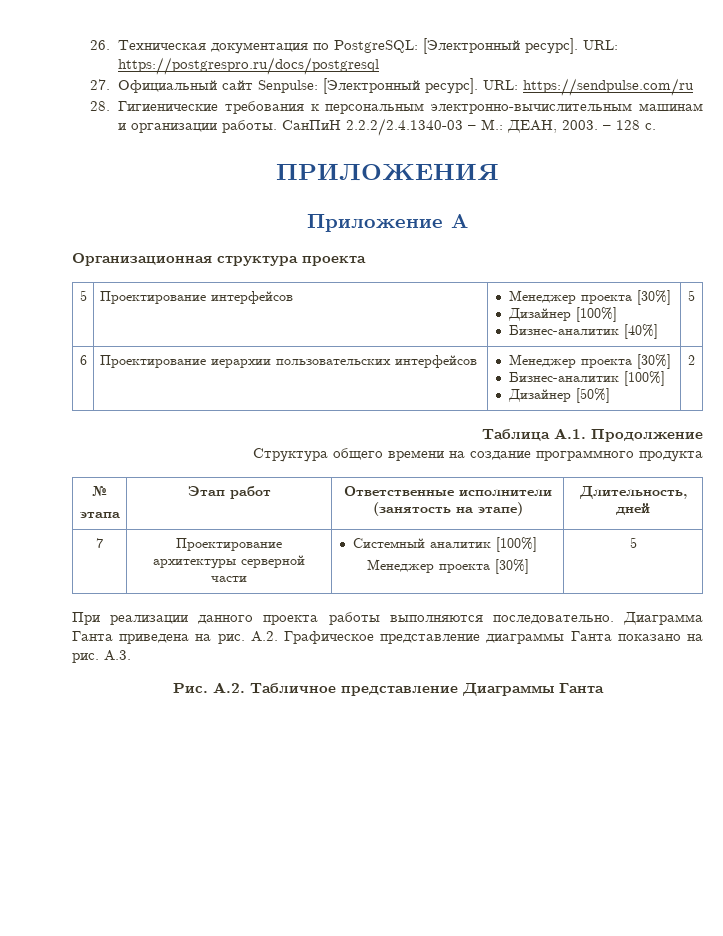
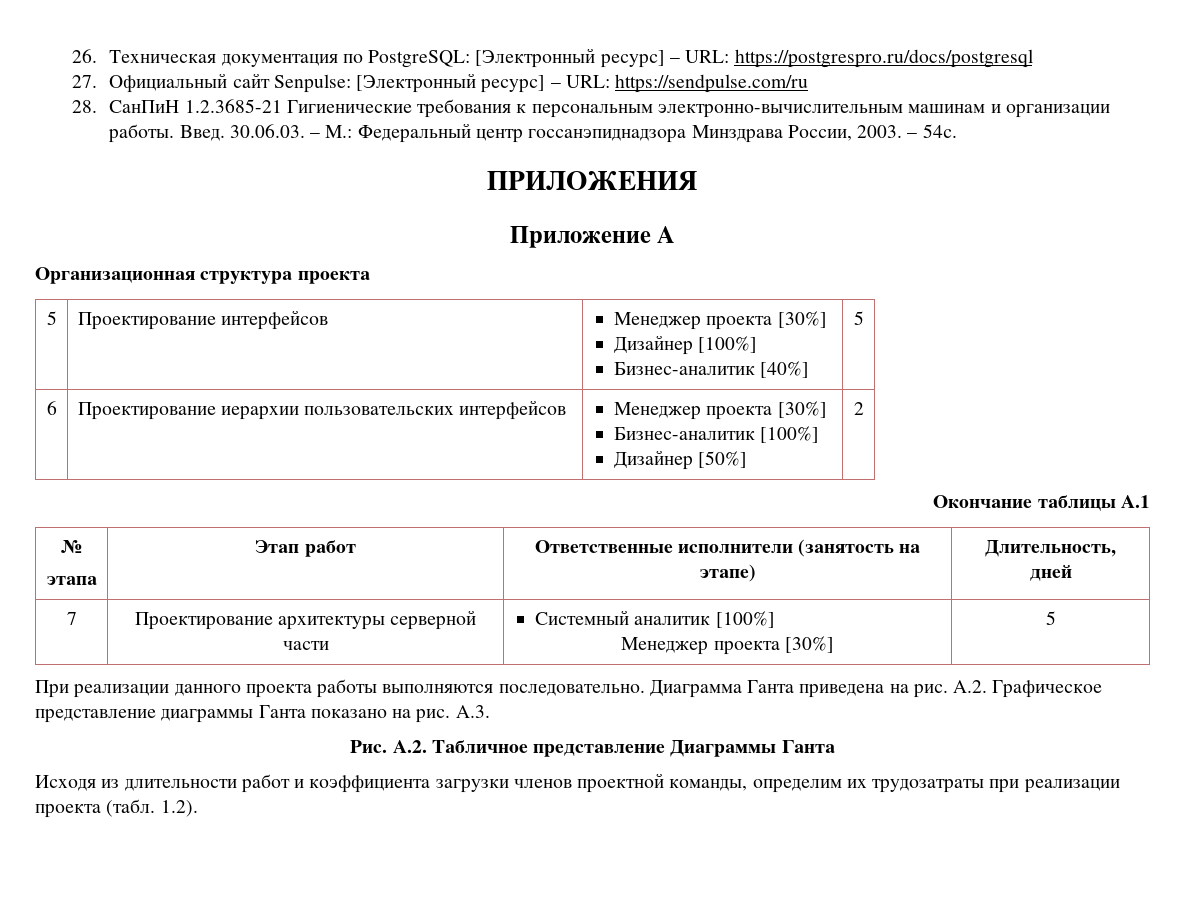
[524,38,578,54] ресурс]. -> [599,50,680,68] ресурс] –
[424,78,478,94] ресурс]. -> [480,75,561,93] ресурс] –
(111, 106) none -> [109,99,282,113] СанПиН 1.2.3685-21
[281,118,656,136] СанПиН 2.2.2/2.4.1340-03 – М.: ДЕАН, 2003. – 128 c. -> [179,123,957,143] Введ. 30.06.03. – М.: Федеральный центр госсанэпиднадзора Минздрава России, 2003. – 54с.
[482,428,703,442] [253,448,703,462] Таблица А.1. Продолжение // Структура общего времени на создание программного продукта -> [933,495,1151,511] Окончание таблицы А.1
(604, 688) none -> [35,773,1120,793] [35,799,198,818] // Исходя из длительности работ и коэффициента загрузки членов проектной команды, определим их трудозатраты при реализации проекта (табл. 1.2).

